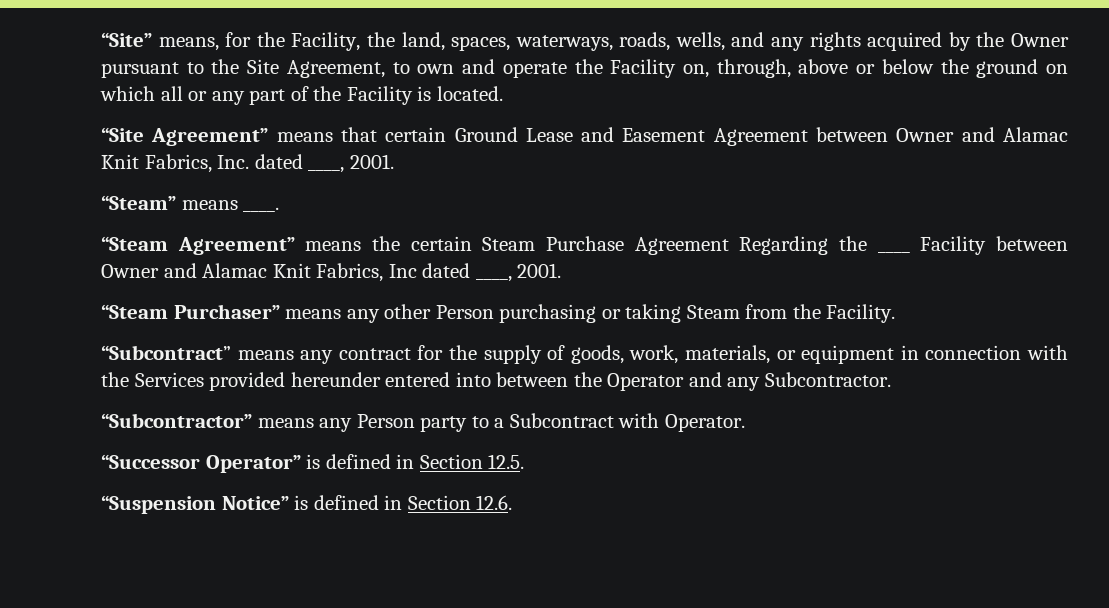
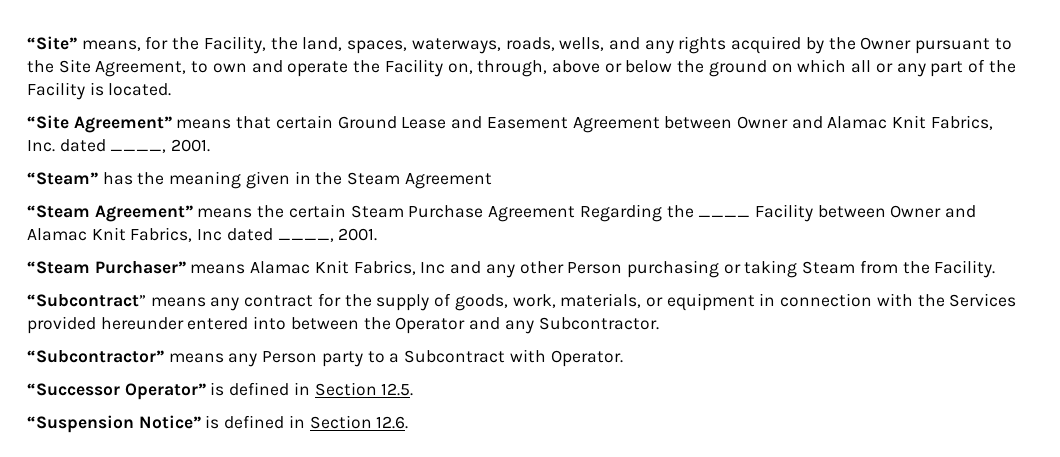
[181,200,280,212] means ____. -> [102,171,492,189] has the meaning given in the Steam Agreement
(342, 314) none -> [250,260,482,275] Alamac Knit Fabrics, Inc and

